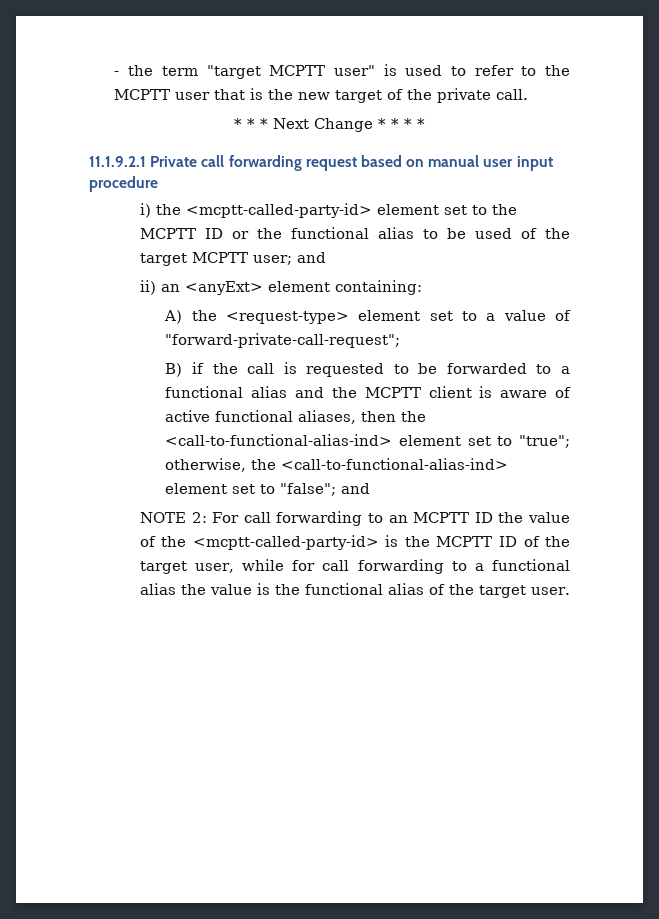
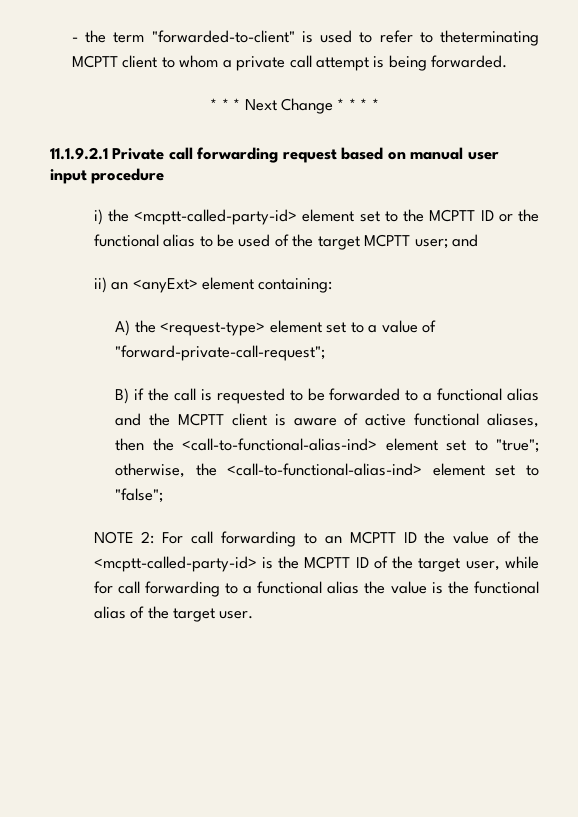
[206,65,375,79] "target MCPTT user" -> [151,30,295,43] "forwarded-to-client"
[545,65,570,76] [114,88,529,103] the MCPTT user that is the new target of the private call. -> [440,30,539,46] [71,55,508,71] theterminating MCPTT client to whom a private call attempt is being forwarded.
[341,483,371,494] and -> (164, 495) none

